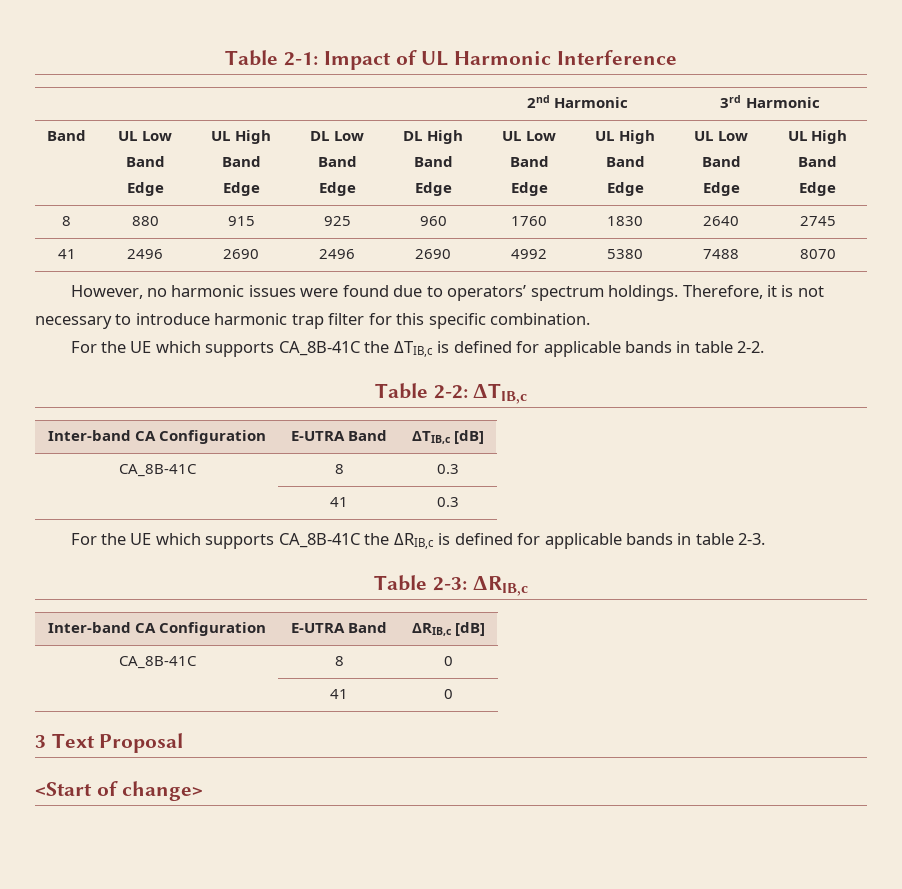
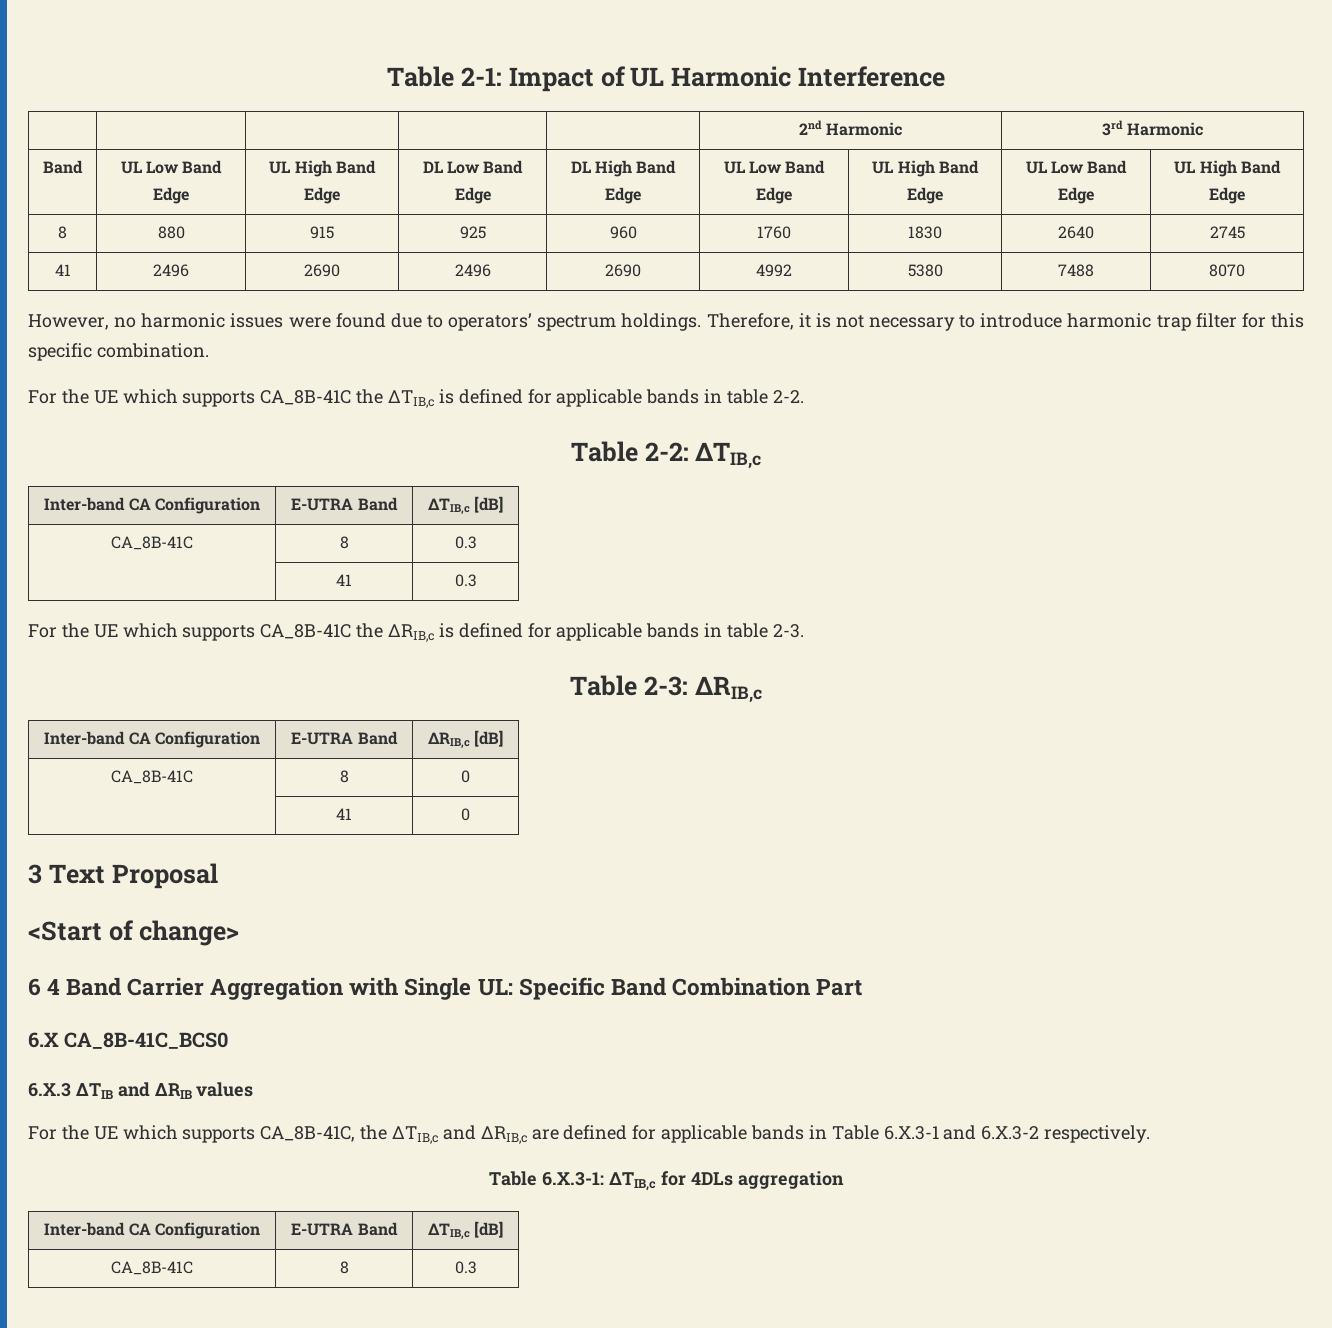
(204, 791) none -> [28,977,862,1000] [28,1032,229,1049] [28,1082,254,1099] [28,1125,1151,1144] [489,1171,844,1191] [44,1222,260,1239] [291,1222,398,1236] [427,1221,504,1239] [111,1261,193,1275] [339,1261,349,1274] [454,1261,477,1274] // 6 4 Band Carrier Aggregation with Single UL: Specific Band Combination Part // 6.X CA_8B-41C_BCS0 // 6.X.3 ∆TIB and ∆RIB values // For the UE which supports CA_8B-41C, the ΔTIB,c and ΔRIB,c are defined for applicable bands in Table 6.X.3-1 and 6.X.3-2 respectively. // Table 6.X.3-1: ΔTIB,c for 4DLs aggregation // Inter-band CA Configuration | E-UTRA Band | ΔTIB,c [dB] // CA_8B-41C | 8 | 0.3

